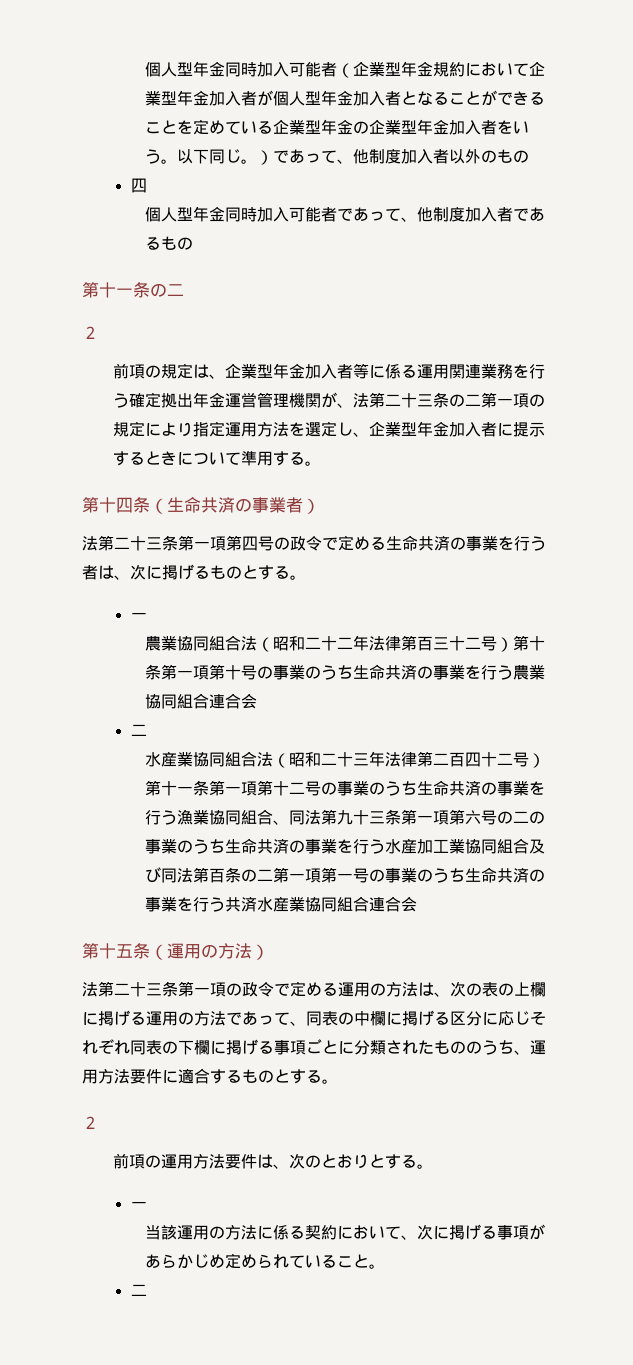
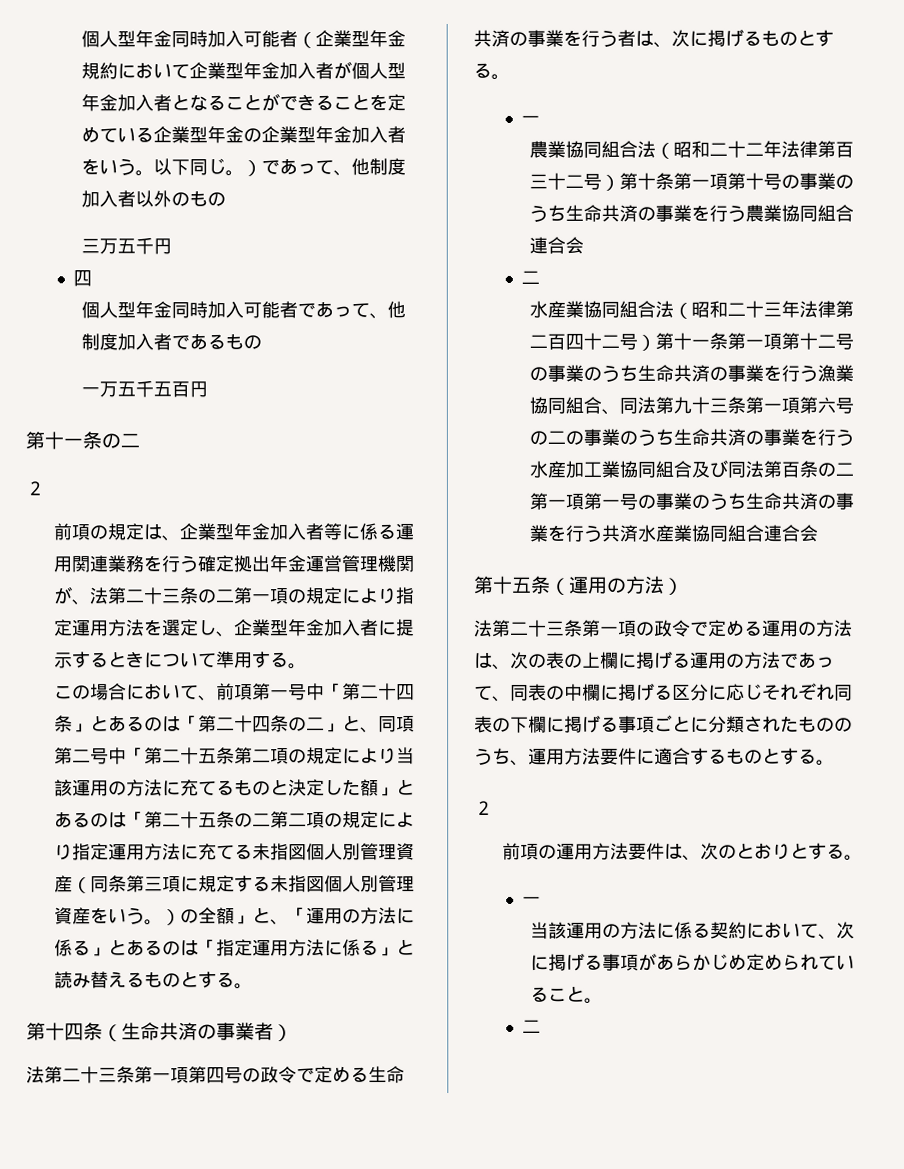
(529, 156) none -> [81,237,173,255] // 三万五千円
(193, 243) none -> [81,380,209,398] // 一万五千五百円
(322, 463) none -> [54,683,416,702] [54,715,416,734] [54,747,416,765] [54,779,416,797] [54,811,416,829] [54,843,416,861] [54,875,416,894] [54,907,416,926] [54,939,416,957] [54,971,254,990] // この場合において、前項第一号中「第二十四条」とあるのは「第二十四条の二」と、同項第二号中「第二十五条第二項の規定により当該運用の方法に充てるものと決定した額」とあるのは「第二十五条の二第二項の規定により指定運用方法に充てる未指図個人別管理資産（同条第三項に規定する未指図個人別管理資産をいう。）の全額」と、「運用の方法に係る」とあるのは「指定運用方法に係る」と読み替えるものとする。

